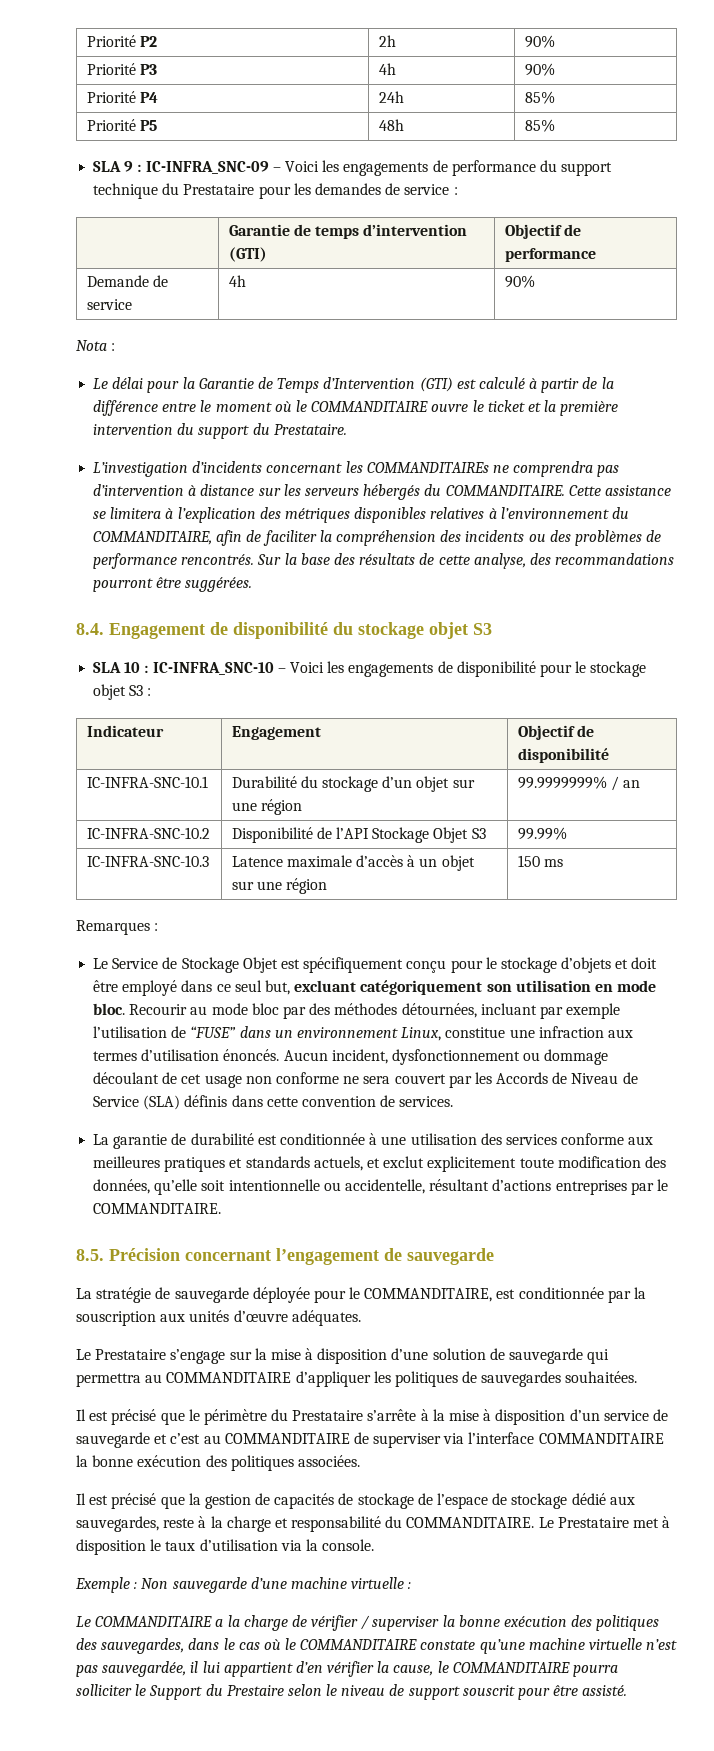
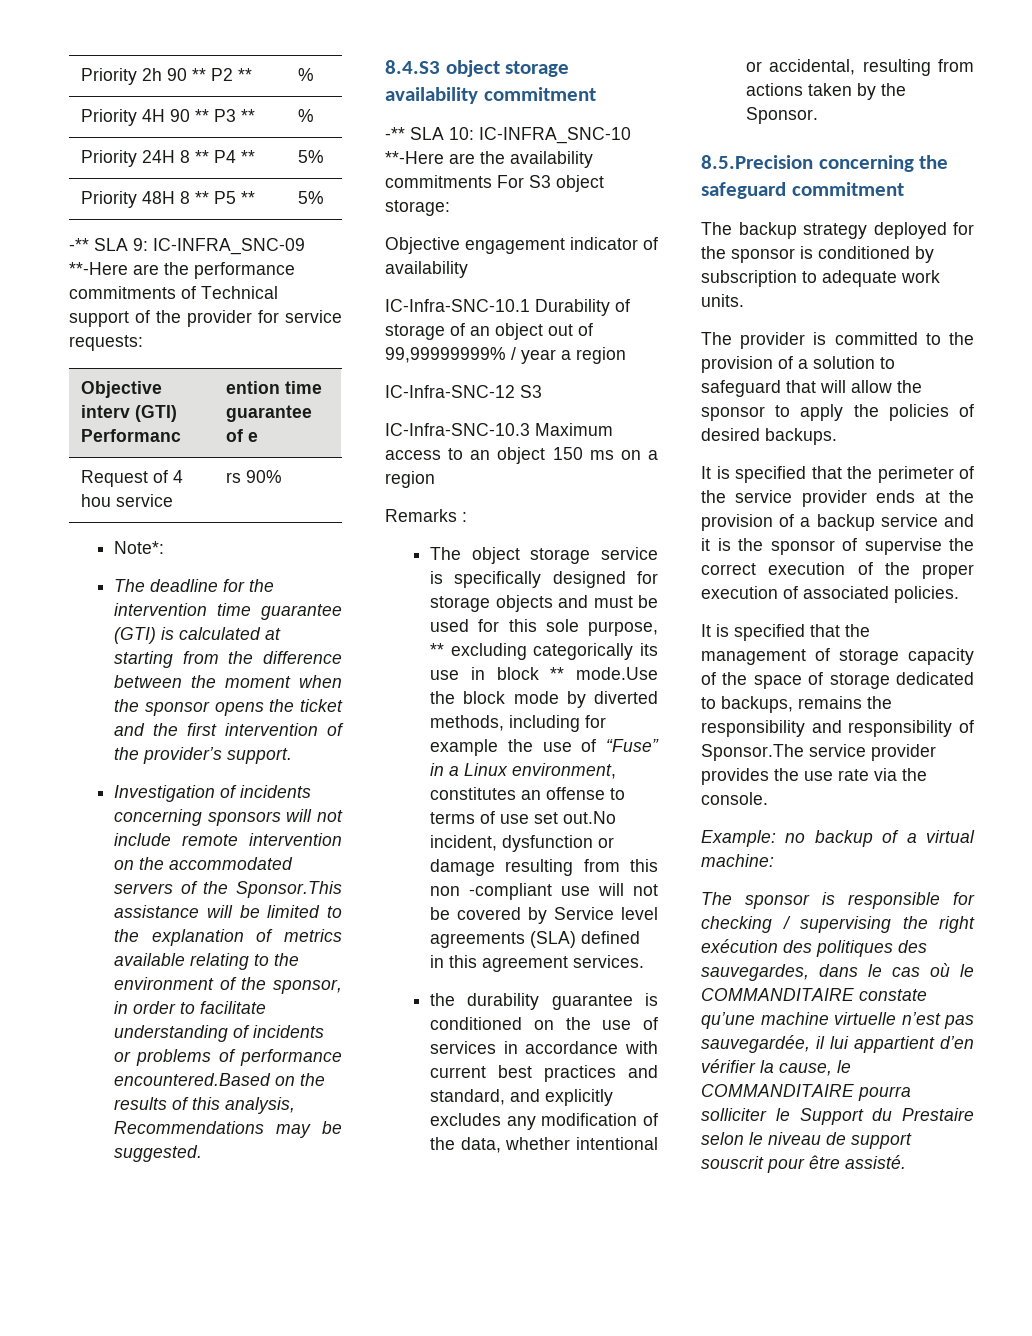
[86,35,157,47] [378,35,396,47] [524,35,555,48] [86,63,157,75] [378,63,396,75] [524,63,555,76] [86,91,158,103] [378,91,404,103] [524,91,555,104] [86,119,157,131] [378,119,404,131] [524,119,555,132] [93,160,613,176] [93,183,458,199] [228,224,468,239] [228,247,267,262] [504,224,581,239] [504,248,596,262] [86,275,168,287] Priorité P2 | 2h | 90% // Priorité P3 | 4h | 90% // Priorité P4 | 24h | 85% // Priorité P5 | 48h | 85% // SLA 9 : IC-INFRA_SNC-09 – Voici les engagements de performance du support technique du Prestataire pour les demandes de service : // | Garantie de temps d’intervention (GTI) | Objectif de performance // Demande de -> [80,68,252,85] [297,68,314,81] [80,109,255,126] [297,109,314,122] [80,150,255,167] [297,150,324,163] [80,191,255,208] [297,191,324,204] [69,238,305,255] [69,262,295,279] [69,286,278,299] [69,310,342,327] [69,335,143,351] [80,381,162,398] [80,405,177,422] [80,429,181,442] [225,381,322,394] [225,405,312,422] [225,429,258,442] [80,470,183,487] [80,494,111,507] Priority 2h 90 ** P2 ** | % // Priority 4H 90 ** P3 ** | % // Priority 24H 8 ** P4 ** | 5% // Priority 48H 8 ** P5 ** | 5% // -** SLA 9: IC-INFRA_SNC-09 **-Here are the performance commitments of Technical support of the provider for service requests: // Objective interv (GTI) Performanc | ention time guarantee of e // Request of 4 hou
[228,275,246,287] [504,275,535,288] [76,340,116,351] [93,377,614,393] [93,400,619,416] [93,423,347,439] [93,461,620,477] [93,484,671,500] [93,507,629,523] [93,530,662,546] [93,553,675,569] [93,577,253,592] [76,622,492,639] [93,661,647,677] [93,684,152,700] [86,725,164,737] [231,726,321,740] [517,725,594,740] [517,748,609,763] [86,776,208,788] [231,776,475,792] [231,799,302,815] [517,776,641,791] [86,827,210,839] [231,827,486,843] [517,827,567,840] [86,855,209,867] [231,855,475,871] [231,878,328,894] [517,855,563,867] [76,920,159,935] [93,957,658,973] [93,980,657,996] [93,1003,621,1019] [93,1026,633,1041] [93,1049,609,1065] [93,1072,638,1088] [93,1095,454,1110] [93,1133,654,1149] [93,1156,666,1172] [93,1179,668,1195] [93,1203,222,1214] [76,1248,494,1265] [76,1287,647,1303] [76,1310,361,1326] [76,1348,610,1364] [76,1371,638,1387] [76,1409,668,1425] [76,1432,664,1448] [76,1455,360,1471] [76,1493,635,1509] [76,1516,671,1532] [76,1539,375,1555] [75,1577,412,1593] [76,1615,500,1631] 4h | 90% // Nota : // Le délai pour la Garantie de Temps d’Intervention (GTI) est calculé à partir de la différence entre le moment où le COMMANDITAIRE ouvre le ticket et la première intervention du support du Prestataire. // L’investigation d’incidents concernant les COMMANDITAIREs ne comprendra pas d’intervention à distance sur les serveurs hébergés du COMMANDITAIRE. Cette assistance se limitera à l’explication des métriques disponibles relatives à l’environnement du COMMANDITAIRE, afin de faciliter la compréhension des incidents ou des problèmes de performance rencontrés. Sur la base des résultats de cette analyse, des recommandations pourront être suggérées. // 8.4. Engagement de disponibilité du stockage objet S3 // SLA 10 : IC-INFRA_SNC-10 – Voici les engagements de disponibilité pour le stockage objet S3 : // Indicateur | Engagement | Objectif de disponibilité // IC-INFRA-SNC-10.1 | Durabilité du stockage d’un objet sur une région | 99.9999999% / an // IC-INFRA-SNC-10.2 | Disponibilité de l’API Stockage Objet S3 | 99.99% // IC-INFRA-SNC-10.3 | Latence maximale d’accès à un objet sur une région | 150 ms // Remarques : // Le Service de Stockage Objet est spécifiquement conçu pour le stockage d’objets et doit être employé dans ce seul but, excluant catégoriquement son utilisation en mode bloc. Recourir au mode bloc par des méthodes détournées, incluant par exemple l’utilisation de “FUSE” dans un environnement Linux, constitue une infraction aux termes d’utilisation énoncés. Aucun incident, dysfonctionnement ou dommage découlant de cet usage non conforme ne sera couvert par les Accords de Niveau de Service (SLA) définis dans cette convention de services. // La garantie de durabilité est conditionnée à une utilisation des services conforme aux meilleures pratiques et standards actuels, et exclut explicitement toute modification des données, qu’elle soit intentionnelle ou accidentelle, résultant d’actions entreprises par le COMMANDITAIRE. // 8.5. Précision concernant l’engagement de sauvegarde // La stratégie de sauvegarde déployée pour le COMMANDITAIRE, est conditionnée par la souscription aux unités d’œuvre adéquates. // Le Prestataire s’engage sur la mise à disposition d’une solution de sauvegarde qui permettra au COMMANDITAIRE d’appliquer les politiques de sauvegardes souhaitées. // Il est précisé que le périmètre du Prestataire s’arrête à la mise à disposition d’un service de sauvegarde et c’est au COMMANDITAIRE de superviser via l’interface COMMANDITAIRE la bonne exécution des politiques associées. // Il est précisé que la gestion de capacités de stockage de l’espace de stockage dédié aux sauvegardes, reste à la charge et responsabilité du COMMANDITAIRE. Le Prestataire met à disposition le taux d’utilisation via la console. // Exemple : Non sauvegarde d’une machine virtuelle : // Le COMMANDITAIRE a la charge de vérifier / superviser la bonne -> [225,470,282,483] [114,541,165,554] [114,579,275,592] [114,603,342,620] [114,627,282,644] [114,651,342,668] [114,675,342,688] [114,699,344,716] [114,723,344,736] [114,747,293,764] [114,785,312,802] [114,809,343,826] [114,833,342,846] [114,857,294,870] [114,881,342,898] [114,905,343,918] [114,929,342,946] [114,953,300,970] [114,977,342,994] [114,1001,267,1014] [114,1025,325,1042] [114,1049,342,1066] [114,1073,326,1086] [114,1097,296,1114] [114,1121,342,1138] [114,1145,203,1162] [385,60,570,77] [385,87,596,104] [385,127,631,144] [385,151,593,168] [385,175,604,192] [385,200,450,216] [385,237,658,254] [385,261,468,278] [385,299,630,316] [385,323,593,340] [385,347,626,364] [385,385,542,398] [385,423,613,436] [385,447,658,464] [385,471,435,488] [385,509,467,522] [430,547,658,564] [430,571,658,588] [430,595,658,612] [430,619,658,636] [430,643,658,660] [430,667,658,680] [430,691,658,708] [430,715,607,732] [430,739,659,756] [430,763,617,779] [430,787,626,800] [430,811,617,824] [430,835,615,852] [430,859,658,876] [430,883,658,900] [430,907,658,924] [430,931,641,948] [430,955,645,972] [430,993,658,1010] [430,1017,658,1030] [430,1041,658,1054] [430,1065,658,1082] [430,1089,614,1106] [430,1113,658,1130] [430,1137,658,1153] [746,59,974,76] [746,83,907,100] [746,107,819,124] [701,155,949,172] [701,182,904,199] [701,222,974,239] [701,246,934,263] [701,270,940,287] [701,294,744,307] [701,332,974,349] [701,356,895,373] [701,380,922,397] [701,404,974,421] [701,428,837,445] [701,466,974,483] [701,490,974,507] [701,514,974,531] [701,538,974,555] [701,562,974,579] [701,586,959,603] [701,624,870,641] [701,648,974,665] [701,672,974,689] [701,696,892,713] [701,720,974,737] [701,744,936,761] [701,768,927,785] [701,792,768,805] [701,830,975,847] [701,854,774,867] [701,892,975,909] [701,916,975,933] rs 90% // Note*: // The deadline for the intervention time guarantee (GTI) is calculated at starting from the difference between the moment when the sponsor opens the ticket and the first intervention of the provider’s support. // Investigation of incidents concerning sponsors will not include remote intervention on the accommodated servers of the Sponsor.This assistance will be limited to the explanation of metrics available relating to the environment of the sponsor, in order to facilitate understanding of incidents or problems of performance encountered.Based on the results of this analysis, Recommendations may be suggested. // 8.4.S3 object storage availability commitment // -** SLA 10: IC-INFRA_SNC-10 **-Here are the availability commitments For S3 object storage: // Objective engagement indicator of availability // IC-Infra-SNC-10.1 Durability of storage of an object out of 99,99999999% / year a region // IC-Infra-SNC-12 S3 // IC-Infra-SNC-10.3 Maximum access to an object 150 ms on a region // Remarks : // The object storage service is specifically designed for storage objects and must be used for this sole purpose, ** excluding categorically its use in block ** mode.Use the block mode by diverted methods, including for example the use of “Fuse” in a Linux environment, constitutes an offense to terms of use set out.No incident, dysfunction or damage resulting from this non -compliant use will not be covered by Service level agreements (SLA) defined in this agreement services. // the durability guarantee is conditioned on the use of services in accordance with current best practices and standard, and explicitly excludes any modification of the data, whether intentional or accidental, resulting from actions taken by the Sponsor. // 8.5.Precision concerning the safeguard commitment // The backup strategy deployed for the sponsor is conditioned by subscription to adequate work units. // The provider is committed to the provision of a solution to safeguard that will allow the sponsor to apply the policies of desired backups. // It is specified that the perimeter of the service provider ends at the provision of a backup service and it is the sponsor of supervise the correct execution of the proper execution of associated policies. // It is specified that the management of storage capacity of the space of storage dedicated to backups, remains the responsibility and responsibility of Sponsor.The service provider provides the use rate via the console. // Example: no backup of a virtual machine: // The sponsor is responsible for checking / supervising the right

